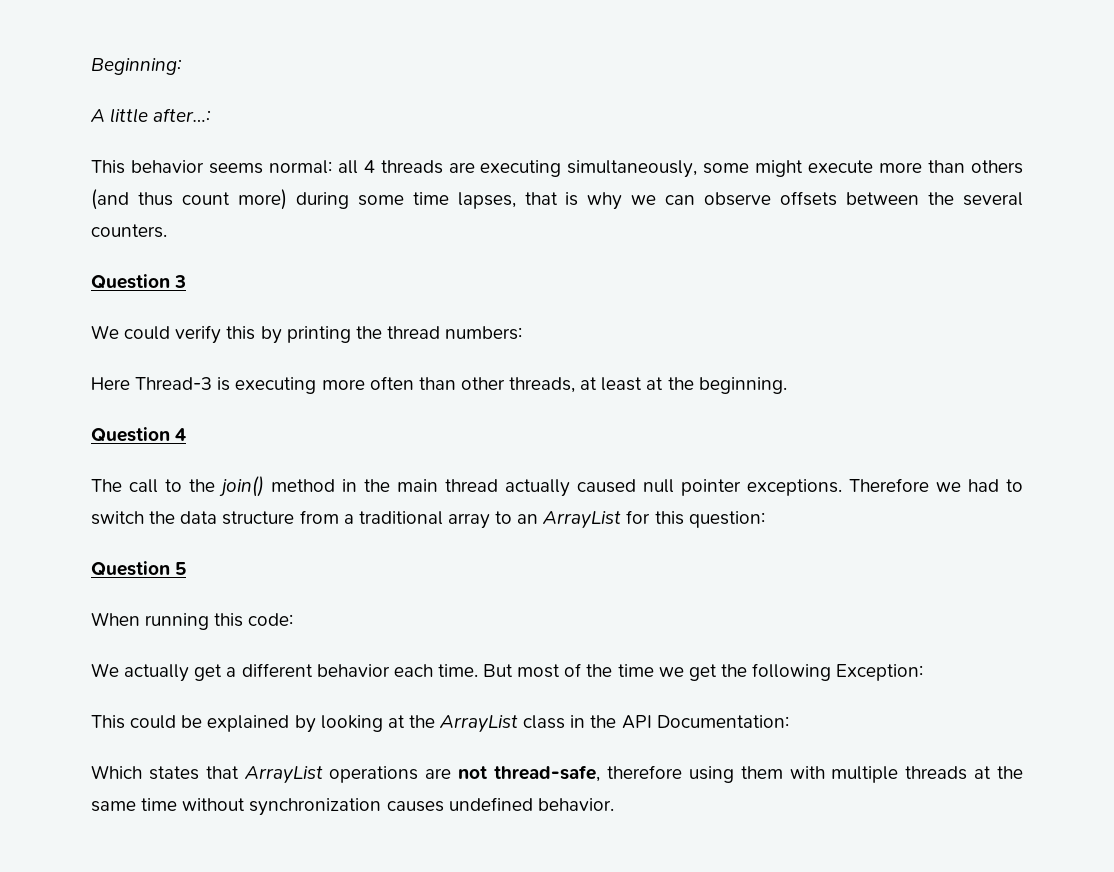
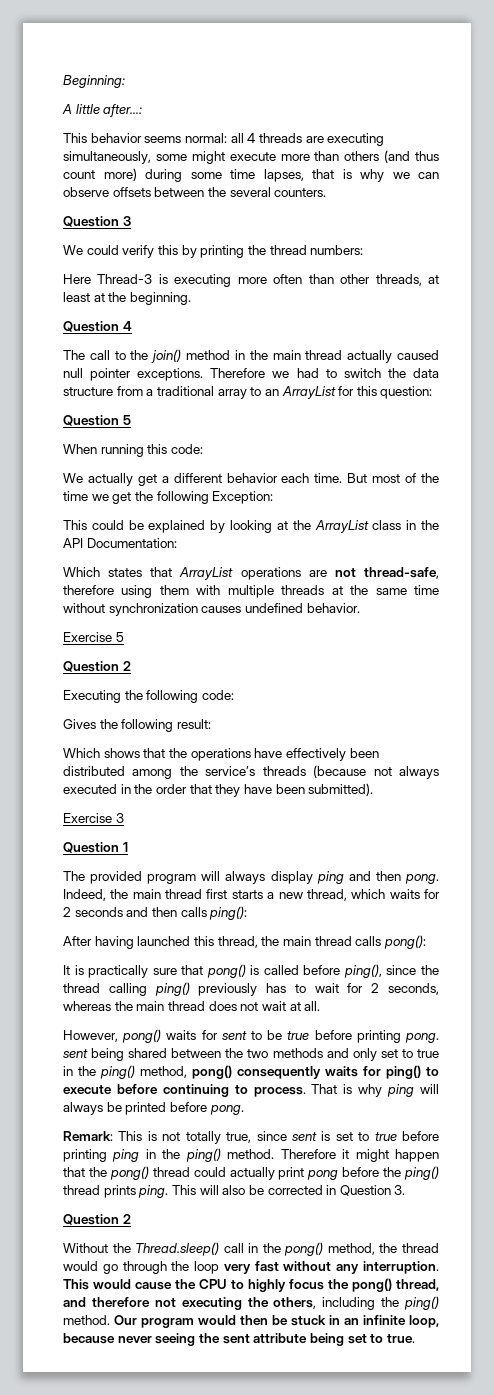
(614, 804) none -> [63,632,124,642] [63,661,131,672] [63,690,234,703] [63,719,211,732] [63,748,379,761] [63,765,440,779] [63,783,374,797] [63,813,124,823] [63,842,128,853] [63,871,439,884] [63,889,441,901] [63,906,248,920] [63,935,426,949] [63,964,439,978] [63,982,439,996] [63,1001,321,1011] [63,1029,439,1043] [63,1048,439,1061] [63,1065,439,1079] [63,1084,440,1097] [63,1102,244,1115] [63,1131,440,1144] [63,1148,440,1162] [63,1166,439,1180] [63,1185,406,1198] [63,1214,131,1225] [63,1242,439,1256] [63,1261,439,1274] [63,1278,439,1292] [63,1296,439,1310] [63,1315,439,1328] [63,1333,415,1346] // Exercise 5 // Question 2 // Executing the following code: // Gives the following result: // Which shows that the operations have effectively been distributed among the service’s threads (because not always executed in the order that they have been submitted). // Exercise 3 // Question 1 // The provided program will always display ping and then pong. Indeed, the main thread first starts a new thread, which waits for 2 seconds and then calls ping(): // After having launched this thread, the main thread calls pong(): // It is practically sure that pong() is called before ping(), since the thread calling ping() previously has to wait for 2 seconds, whereas the main thread does not wait at all. // However, pong() waits for sent to be true before printing pong. sent being shared between the two methods and only set to true in the ping() method, pong() consequently waits for ping() to execute before continuing to process. That is why ping will always be printed before pong. // Remark: This is not totally true, since sent is set to true before printing ping in the ping() method. Therefore it might happen that the pong() thread could actually print pong before the ping() thread prints ping. This will also be corrected in Question 3. // Question 2 // Without the Thread.sleep() call in the pong() method, the thread would go through the loop very fast without any interruption. This would cause the CPU to highly focus the pong() thread, and therefore not executing the others, including the ping() method. Our program would then be stuck in an infinite loop, because never seeing the sent attribute being set to true.

